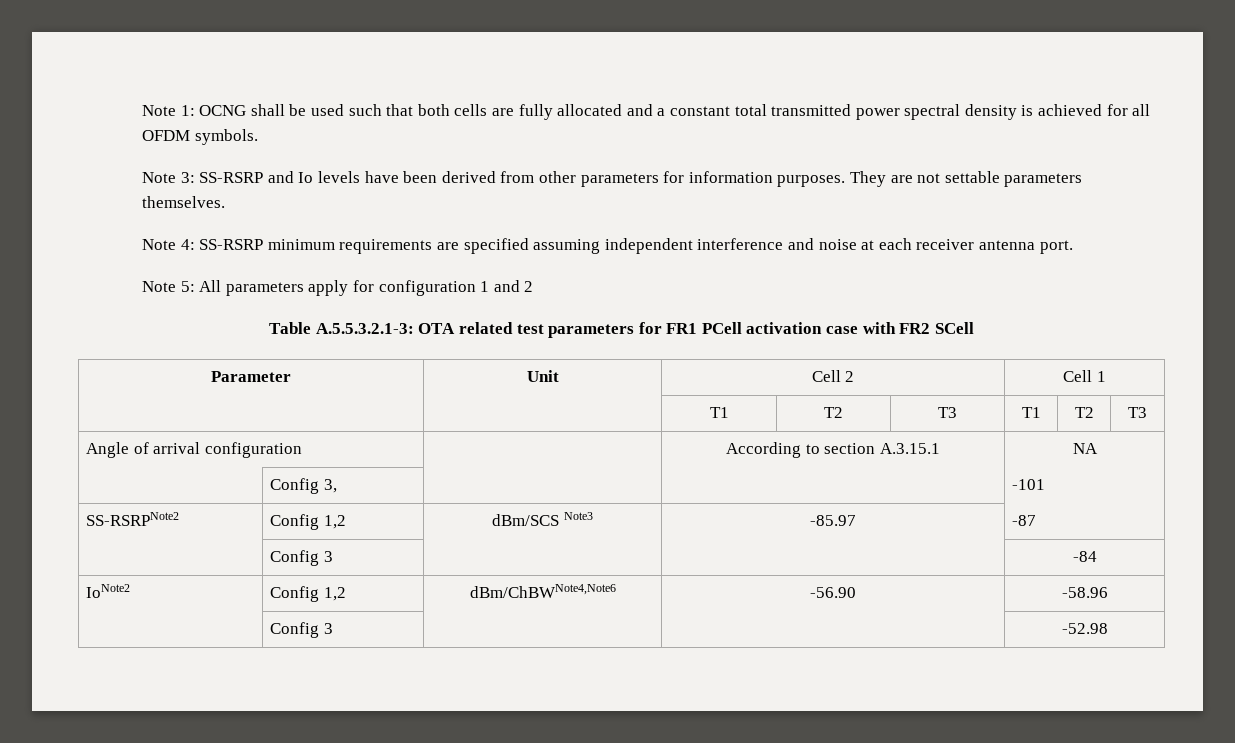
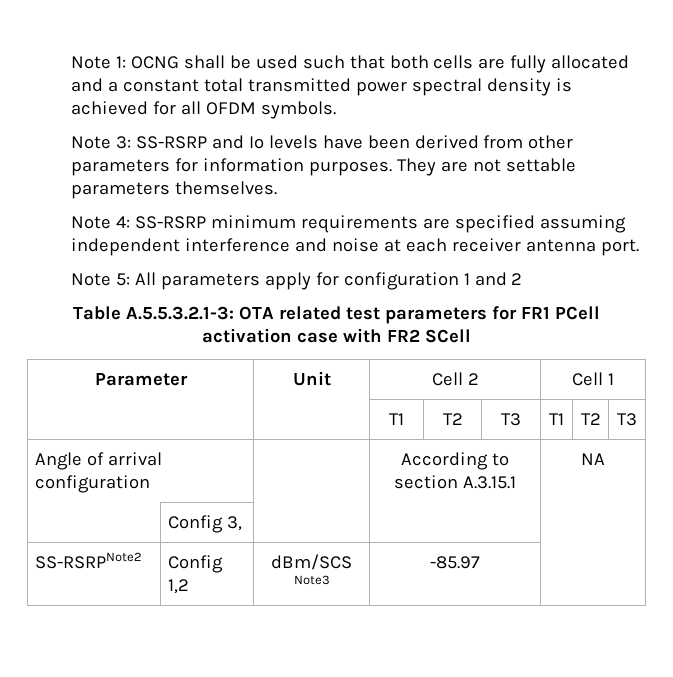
[1012,479,1046,490] -101 -> (242, 523) none
[1012,515,1037,526] [270,550,333,566] [1072,551,1097,562] [86,584,131,598] [270,586,346,602] [469,584,616,598] [810,587,856,598] [1061,587,1108,598] [270,622,333,638] [1061,623,1108,634] -87 // | Config 3 | | | -84 // IoNote2 | Config 1,2 | dBm/ChBWNote4,Note6 | -56.90 | -58.96 // | Config 3 | | | -52.98 -> (480, 562) none

